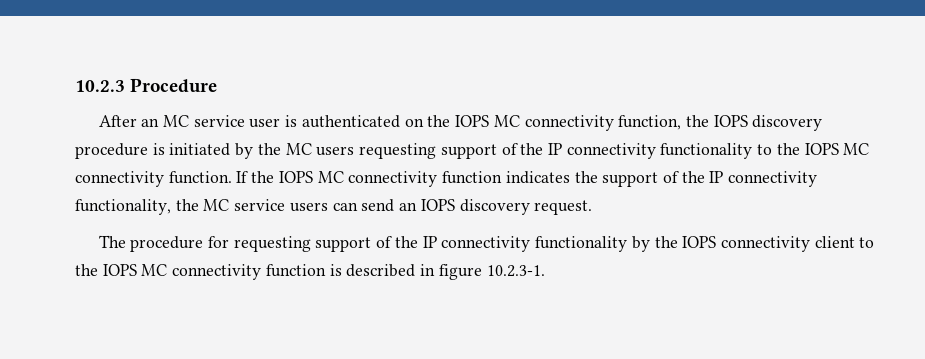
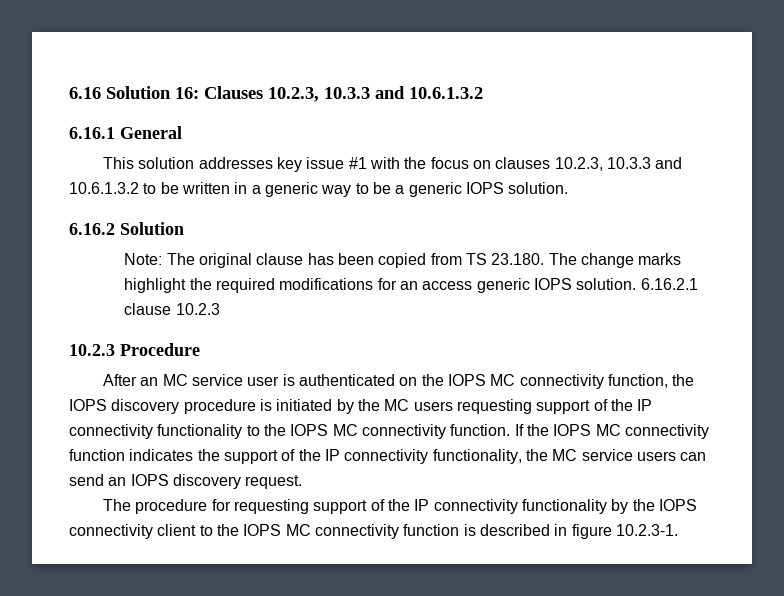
(75, 86) none -> [69,86,483,102] [69,126,182,139] [103,157,683,172] [69,182,569,197] [69,222,184,235] [124,253,682,268] [124,278,698,293] [124,303,220,315] 6.16 Solution 16: Clauses 10.2.3, 10.3.3 and 10.6.1.3.2 // 6.16.1 General // This solution addresses key issue #1 with the focus on clauses 10.2.3, 10.3.3 and 10.6.1.3.2 to be written in a generic way to be a generic IOPS solution. // 6.16.2 Solution // Note: The original clause has been copied from TS 23.180. The change marks highlight the required modifications for an access generic IOPS solution. 6.16.2.1 clause 10.2.3 //

